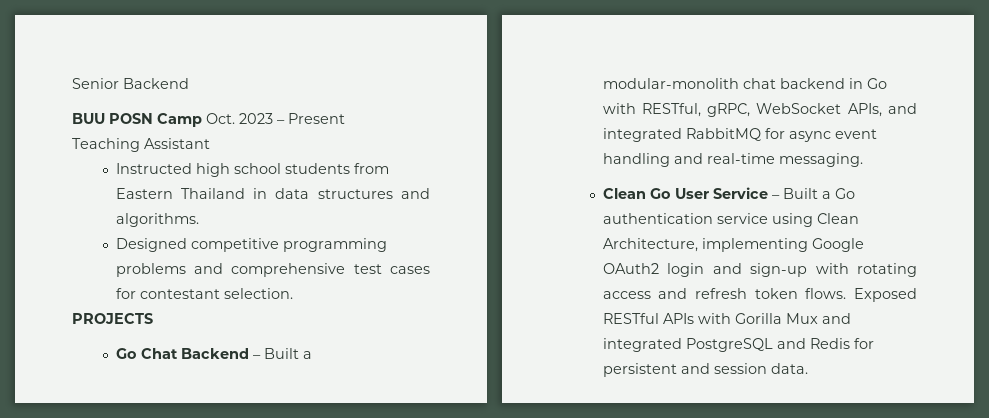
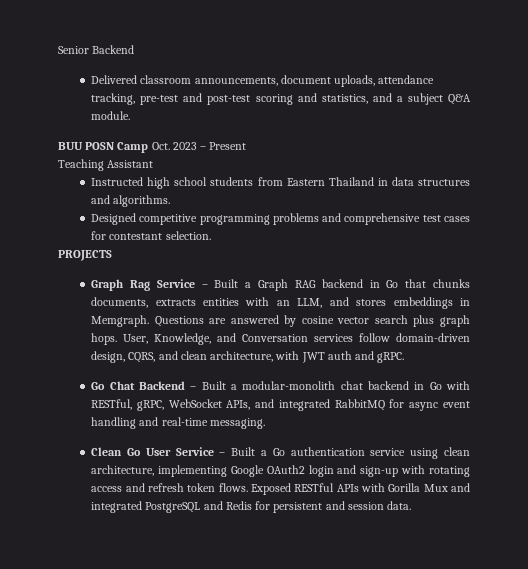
(189, 83) none -> [91,75,435,87] [91,93,471,105] [91,111,131,120] // Delivered classroom announcements, document uploads, attendance tracking, pre-test and post-test scoring and statistics, and a subject Q&A module.
(153, 318) none -> [91,279,471,291] [91,297,470,309] [91,315,470,327] [91,333,470,345] [91,351,405,363] // Graph Rag Service – Built a Graph RAG backend in Go that chunks documents, extracts entities with an LLM, and stores embeddings in Memgraph. Questions are answered by cosine vector search plus graph hops. User, Knowledge, and Conversation services follow domain-driven design, CQRS, and clean architecture, with JWT auth and gRPC.
[816,213,859,224] [602,238,698,252] Clean Architecture, -> [443,447,470,456] [91,465,155,476] clean architecture,

